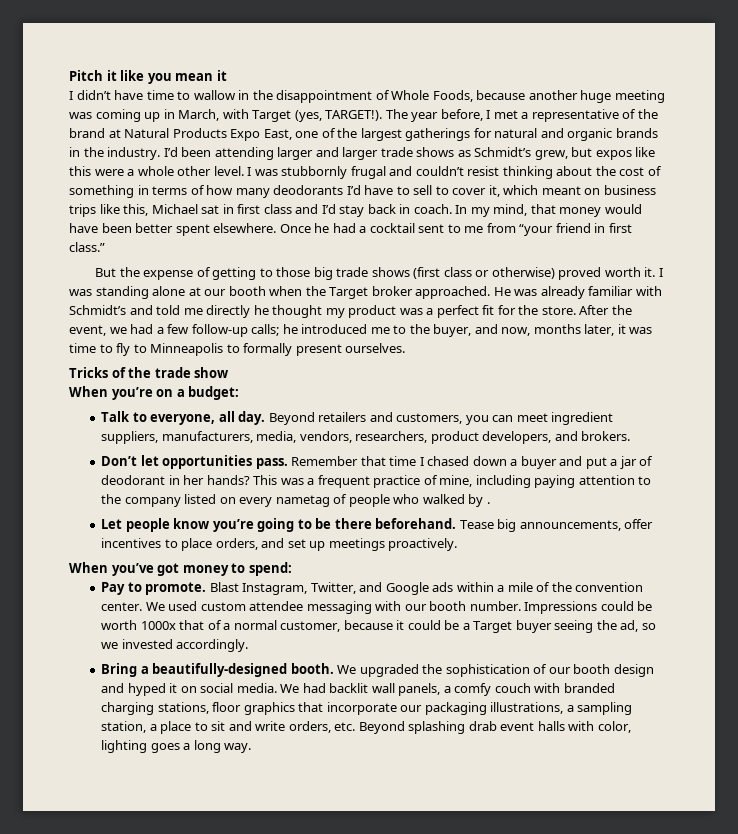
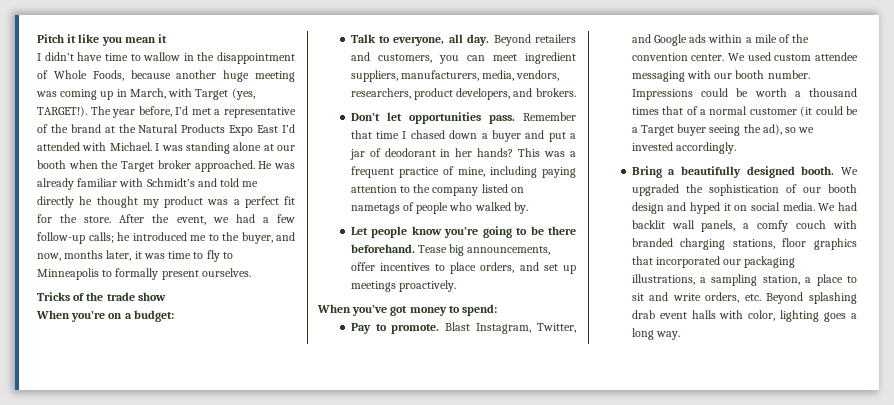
[486,110,491,119] I -> [175,106,189,115] I’d
(121, 133) none -> [118,124,136,133] the
[263,128,658,141] [69,147,656,160] [69,166,662,179] [69,185,656,198] [69,204,642,217] [69,223,632,236] [69,242,105,252] [95,267,656,280] East, one of the largest gatherings for natural and organic brands in the industry. I’d been attending larger and larger trade shows as Schmidt’s grew, but expos like this were a whole other level. I was stubbornly frugal and couldn’t resist thinking about the cost of something in terms of how many deodorants I’d have to sell to cover it, which meant on business trips like this, Michael sat in first class and I’d stay back in coach. In my mind, that money would have been better spent elsewhere. Once he had a cocktail sent to me from “your friend in first class.” // But the expense of getting to those big trade shows (first class or otherwise) proved worth it. -> [257,124,295,133] [37,142,152,151] East I’d attended with Michael.
[239,495,330,507] every nametag -> [350,204,400,214] nametags
[468,494,490,507] by . -> [513,202,528,214] by.
[140,621,176,630] 1000x -> [794,88,857,97] [631,107,659,115] a thousand times
[280,620,405,632] customer, because it -> [749,106,813,117] customer (it
[620,620,639,632] ad, -> [762,124,782,135] ad),
[152,663,288,677] beautifully-designed -> [681,166,795,178] beautifully designed
[326,702,397,715] incorporate -> [655,256,720,268] incorporated

